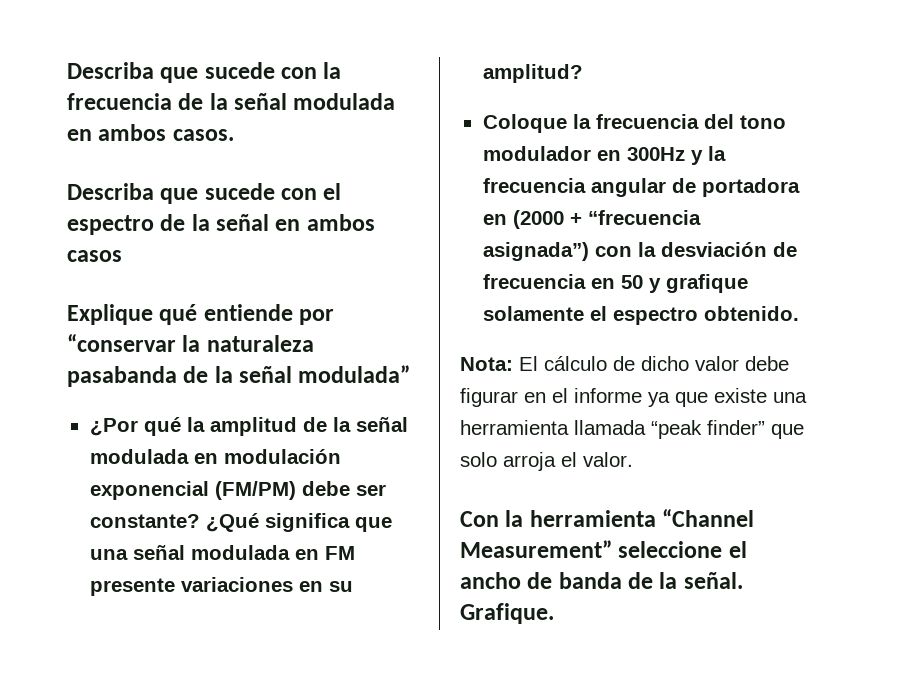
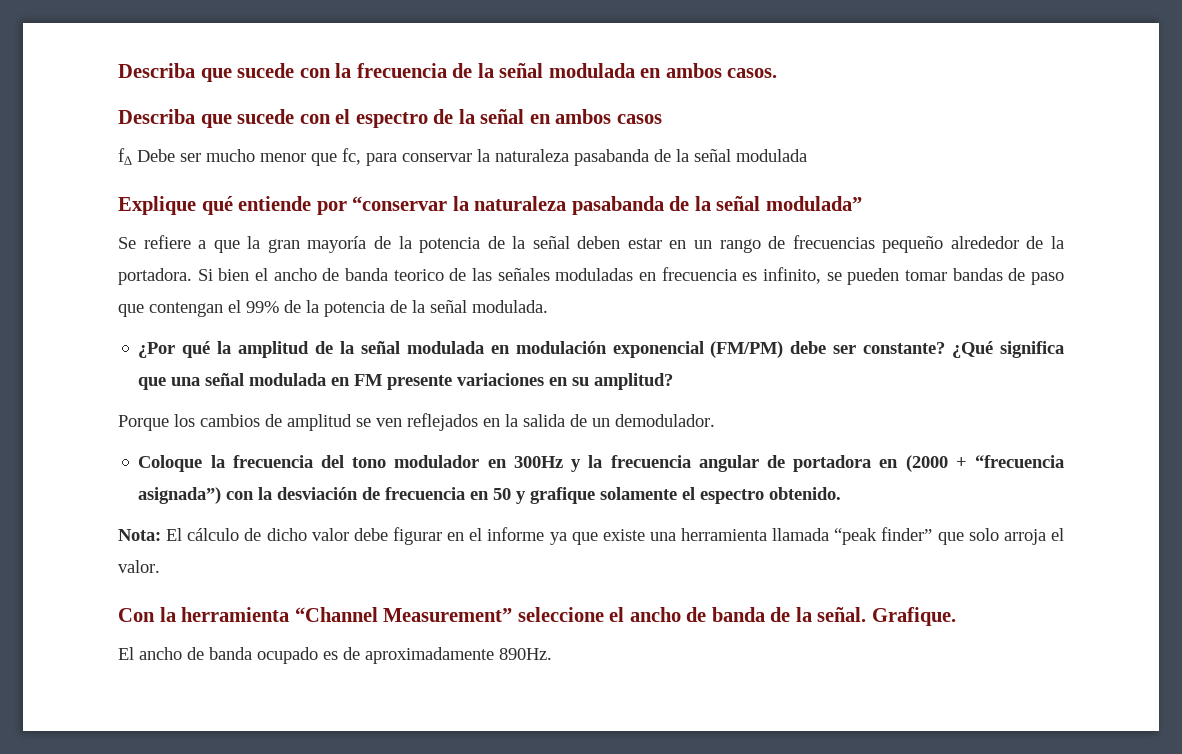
(122, 256) none -> [118,148,807,166] // f∆ Debe ser mucho menor que fc, para conservar la naturaleza pasabanda de la señal modulada
(411, 374) none -> [118,235,1065,253] [118,267,1064,285] [118,300,548,317] // Se refiere a que la gran mayoría de la potencia de la señal deben estar en un rango de frecuencias pequeño alrededor de la portadora. Si bien el ancho de banda teorico de las señales moduladas en frecuencia es infinito, se pueden tomar bandas de paso que contengan el 99% de la potencia de la señal modulada.
(583, 73) none -> [118,413,715,431] // Porque los cambios de amplitud se ven reflejados en la salida de un demodulador.
(554, 613) none -> [118,647,552,664] // El ancho de banda ocupado es de aproximadamente 890Hz.

